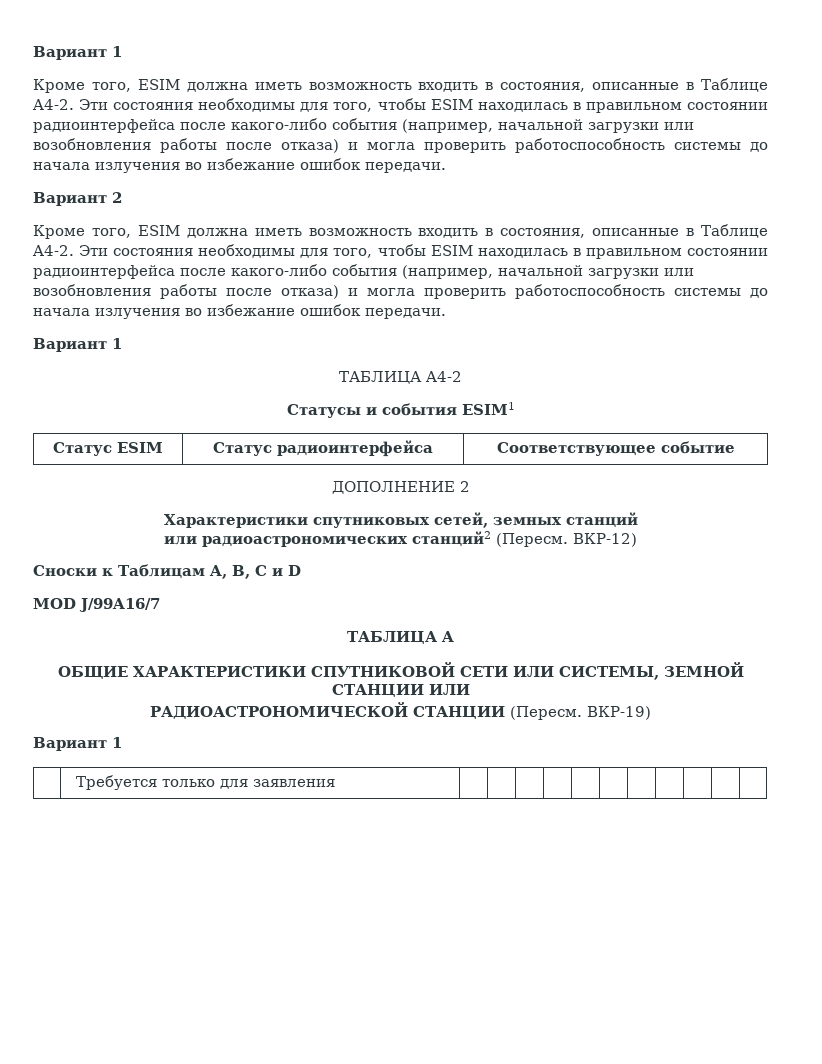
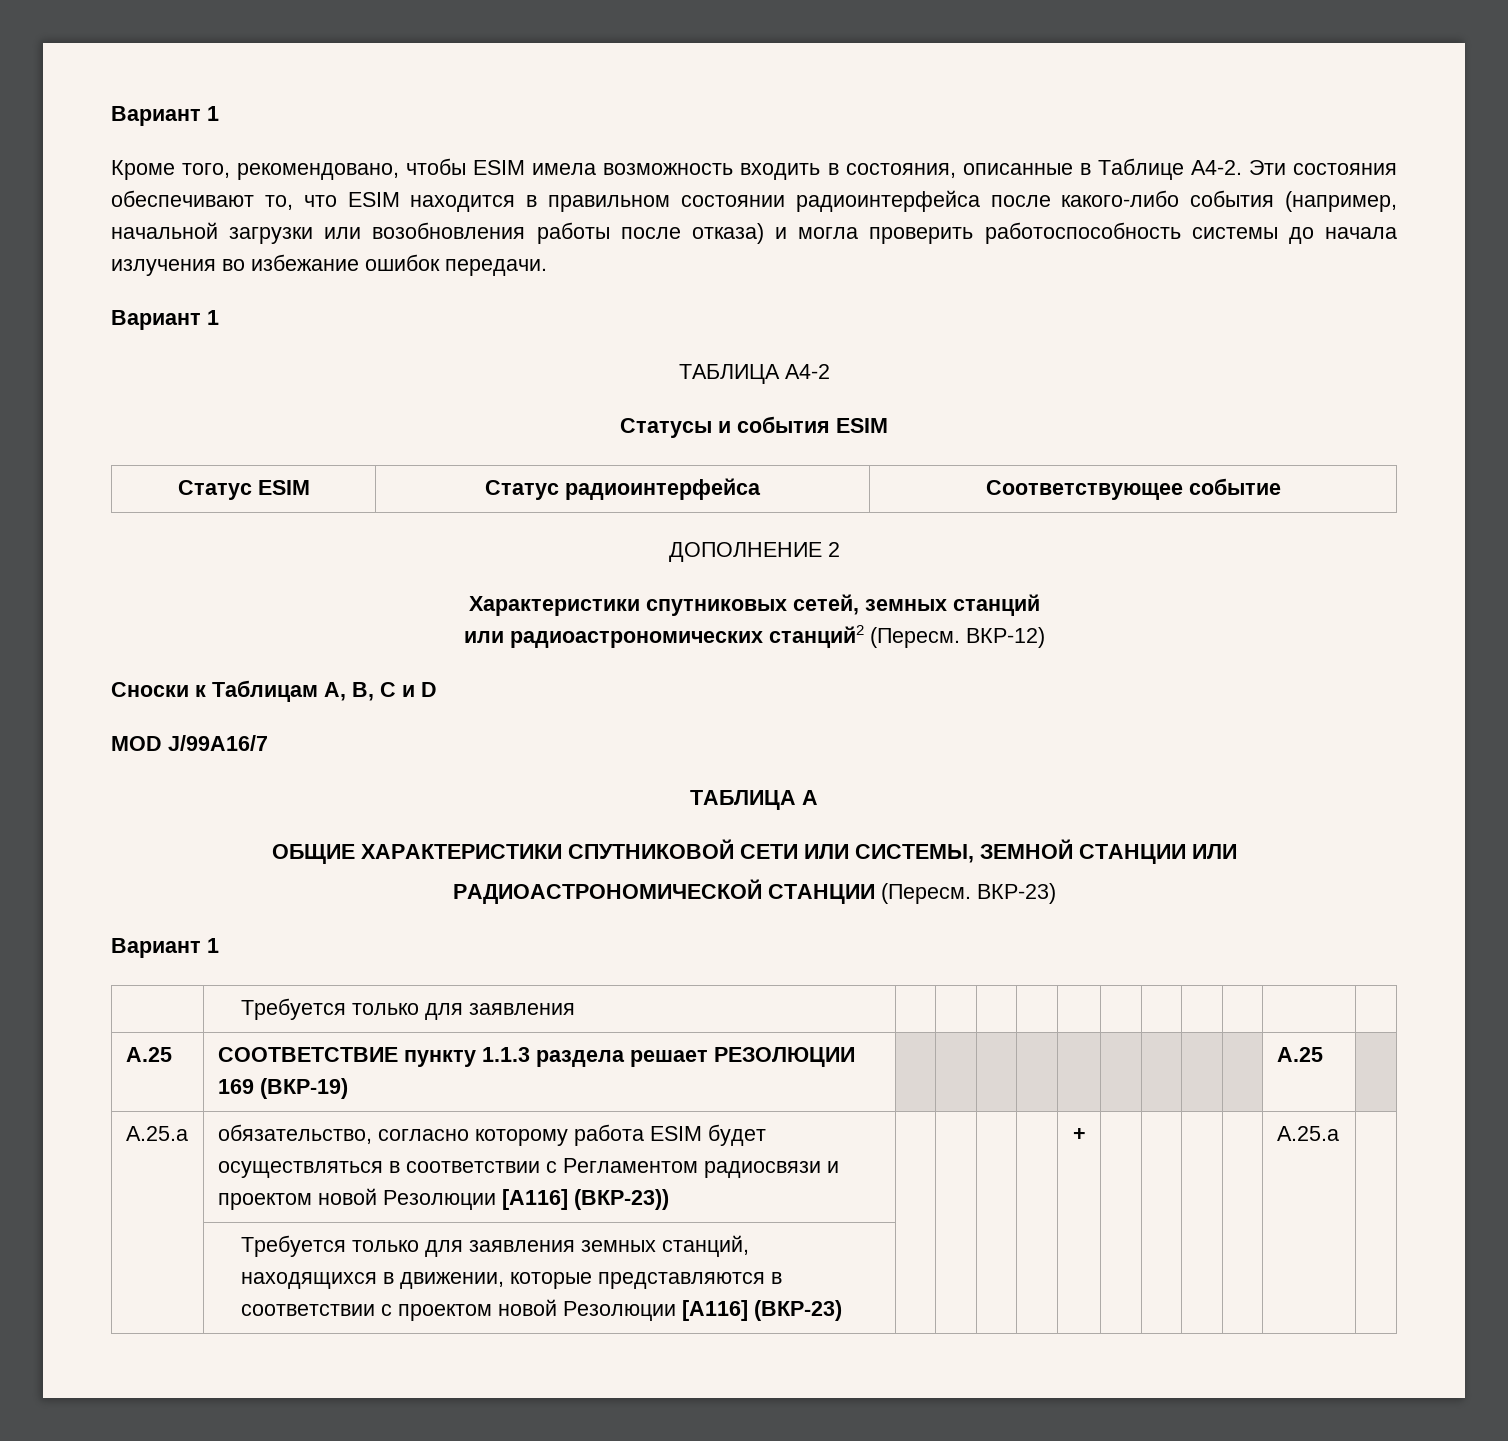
[137,79,302,92] ESIM должна иметь -> [237,158,597,180] рекомендовано, чтобы ESIM имела
[198,98,768,113] [33,118,694,133] [33,138,768,153] [33,158,446,173] [33,192,122,206] [33,224,768,239] [32,244,568,258] необходимы для того, чтобы ESIM находилась в правильном состоянии радиоинтерфейса после какого-либо события (например, начальной загрузки или возобновления работы после отказа) и могла проверить работоспособность системы до начала излучения во избежание ошибок передачи. // Вариант 2 // Кроме того, ESIM должна иметь возможность входить в состояния, описанные в Таблице A4-2. Эти состояния необходимы для того, чтобы ESIM находилась -> [111,190,516,212] обеспечивают то, что ESIM находится
[461,402,515,415] ESIM1 -> [836,418,888,433] ESIM
[587,706,651,720] ВКР-19) -> [976,883,1056,904] ВКР-23)
(336, 783) none -> [125,1047,172,1062] [217,1047,855,1067] [217,1078,348,1099] [1276,1047,1323,1062] [125,1126,188,1141] [217,1124,766,1146] [217,1158,839,1178] [217,1188,669,1210] [1072,1128,1086,1141] [1276,1126,1339,1141] [241,1235,750,1257] [241,1272,783,1289] [241,1299,843,1321] // A.25 | СООТВЕТСТВИЕ пункту 1.1.3 раздела решает РЕЗОЛЮЦИИ 169 (ВКР-19) | | | | | | | | | | A.25 | // A.25.a | обязательство, согласно которому работа ESIM будет осуществляться в соответствии с Регламентом радиосвязи и проектом новой Резолюции [A116] (ВКР-23)) | | | | | + | | | | | A.25.a | // | Требуется только для заявления земных станций, находящихся в движении, которые представляются в соответствии с проектом новой Резолюции [A116] (ВКР-23) | | | | | | | | | | |

